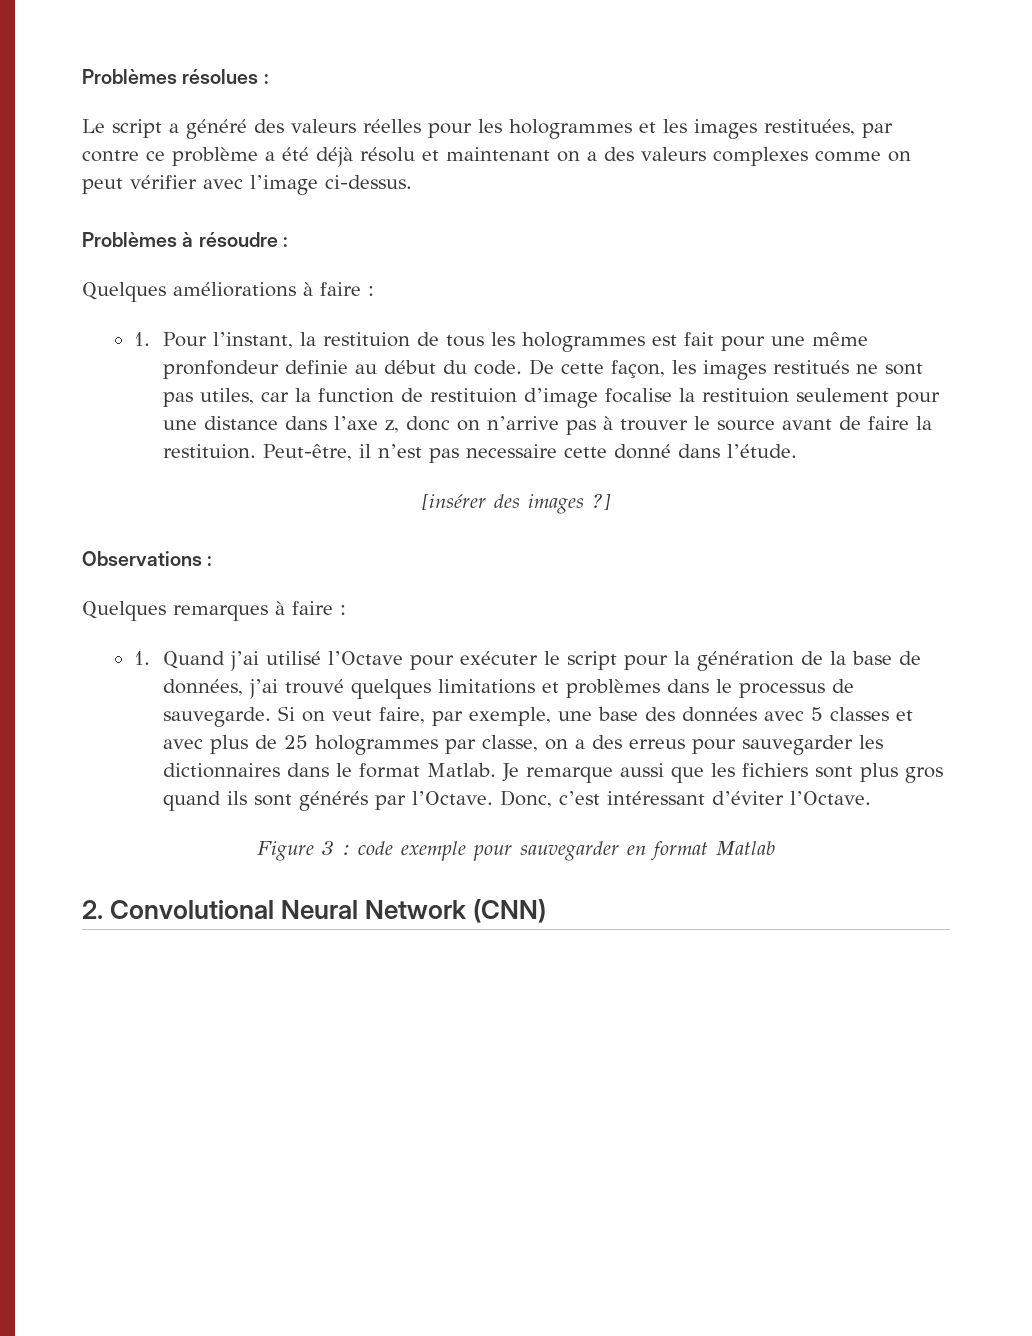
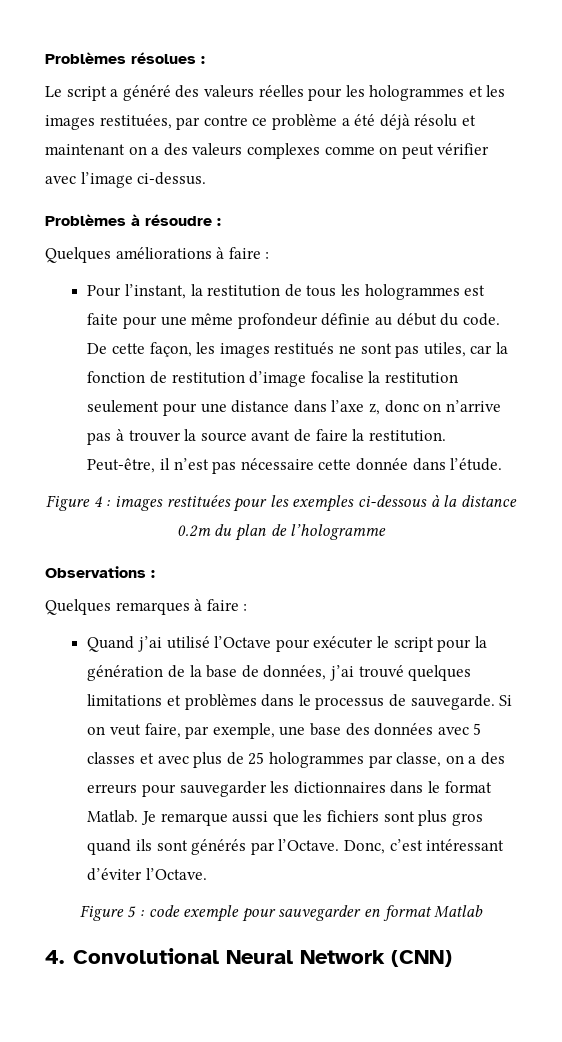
[133,332,150,346] 1. -> (270, 255) none
[323,332,411,347] restituion -> [207,285,281,297] restitution
[684,332,715,346] fait -> [87,313,119,325] faite
[163,360,349,379] pronfondeur definie -> [237,313,371,329] profondeur définie
[318,388,518,403] function de restituion -> [87,371,245,384] fonction de restitution
[702,388,790,403] restituion -> [384,372,458,384] restitution
[694,416,711,430] le -> [184,429,197,441] la
[163,444,257,459] restituion. -> [368,430,446,442] restitution.
[466,444,672,459] necessaire cette donné -> [240,458,408,471] nécessaire cette donnée
[421,493,611,514] [insérer des images ?] -> [46,495,517,512] [176,524,387,541] Figure 4 : images restituées pour les exemples ci-dessous à la distance 0.2m du plan de l’hologramme
[133,651,150,665] 1. -> (248, 607) none
[629,739,686,749] erreus -> [87,784,138,794] erreurs
[322,841,334,855] 3 -> [127,906,137,918] 5
[82,900,103,919] 2. -> [45,950,64,964] 4.

